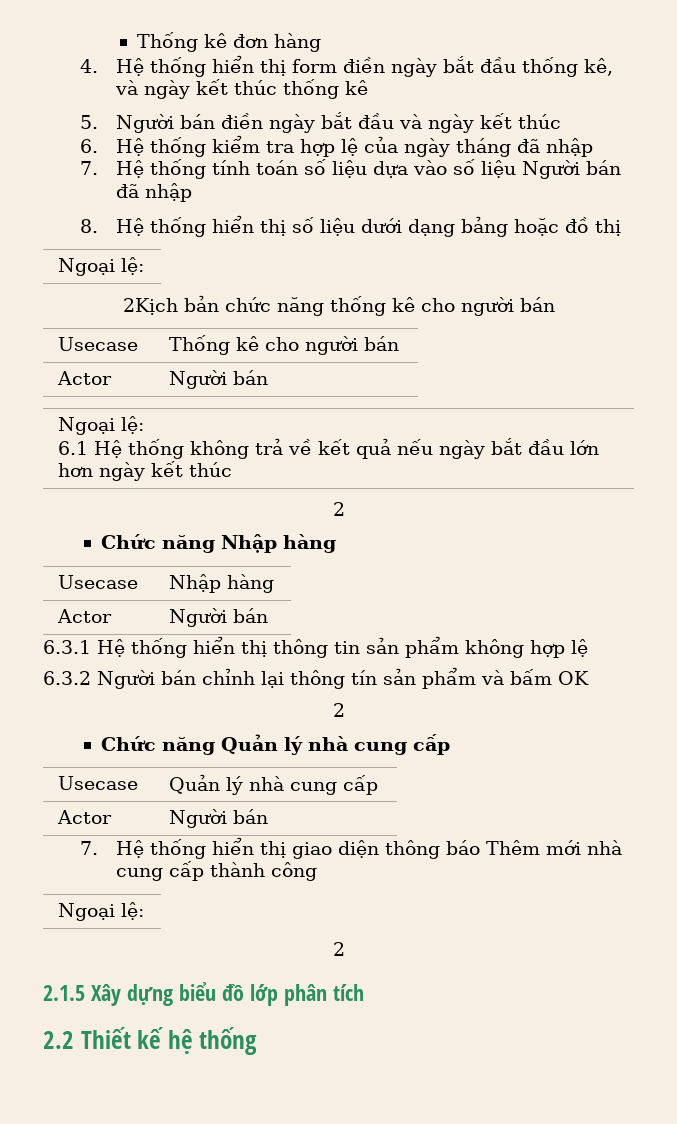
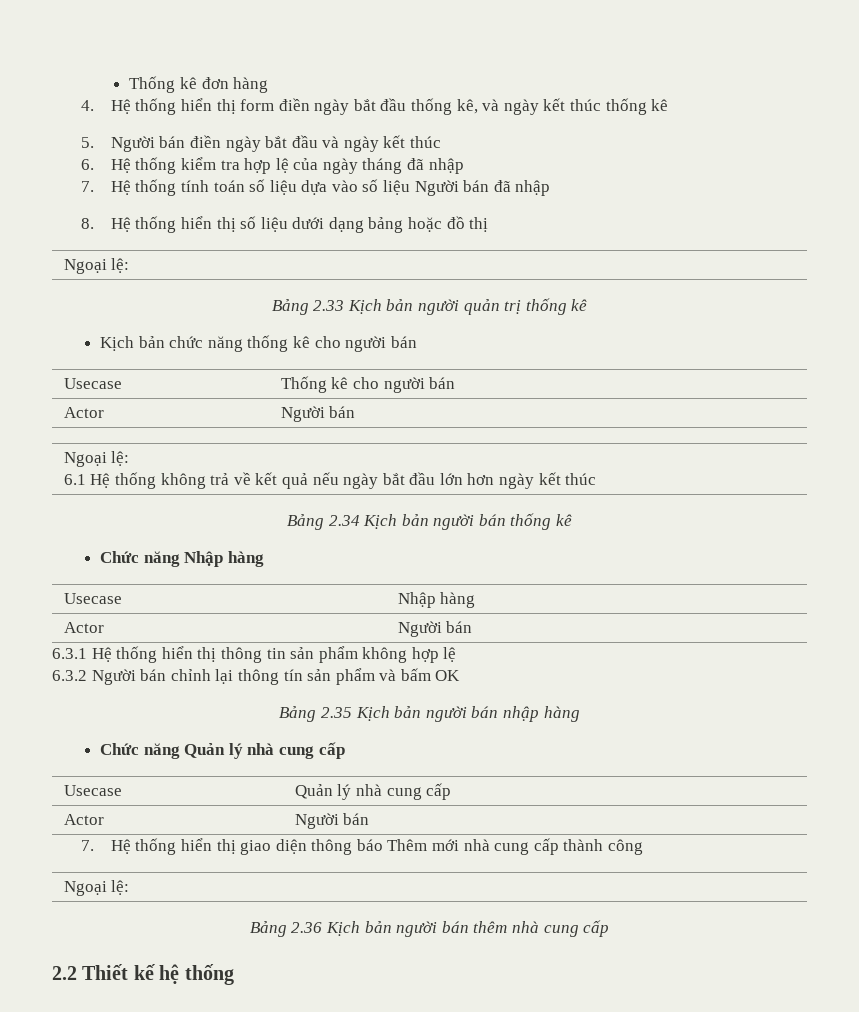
[122,298,178,315] 2Kịch -> [271,298,588,315] [100,336,135,351] Bảng 2.33 Kịch bản người quản trị thống kê // Kịch
[332,502,345,516] 2 -> [286,513,573,530] Bảng 2.34 Kịch bản người bán thống kê
[332,703,345,717] 2 -> [279,706,580,722] Bảng 2.35 Kịch bản người bán nhập hàng
[332,942,345,956] [43,982,364,1006] 2 // 2.1.5 Xây dựng biểu đồ lớp phân tích -> [249,920,610,937] Bảng 2.36 Kịch bản người bán thêm nhà cung cấp

